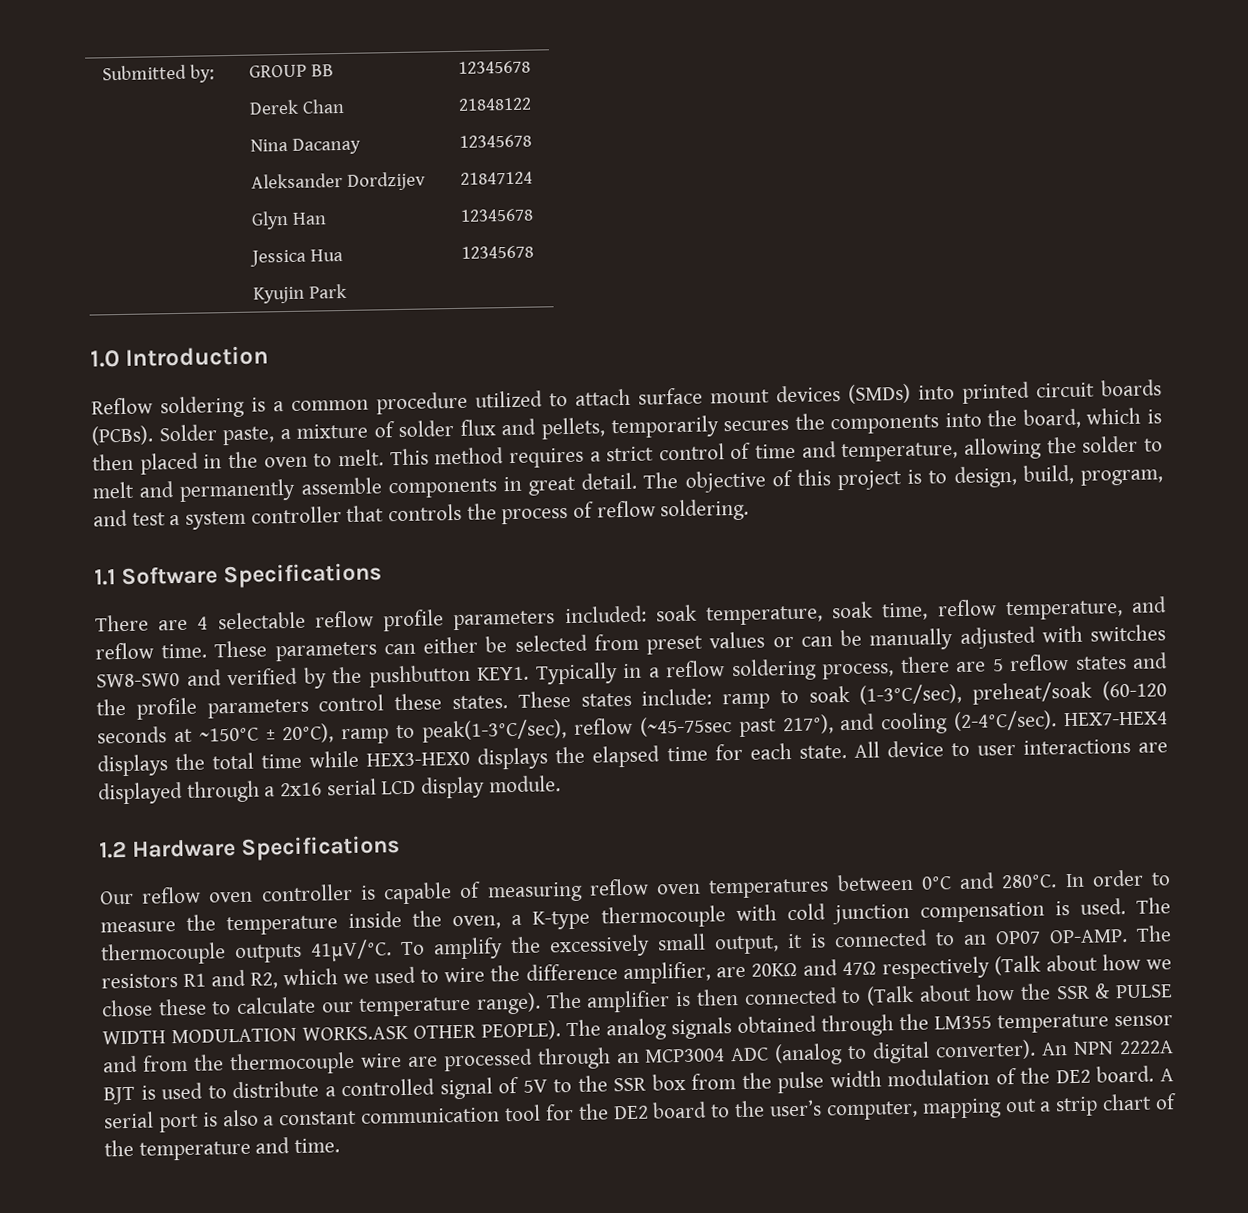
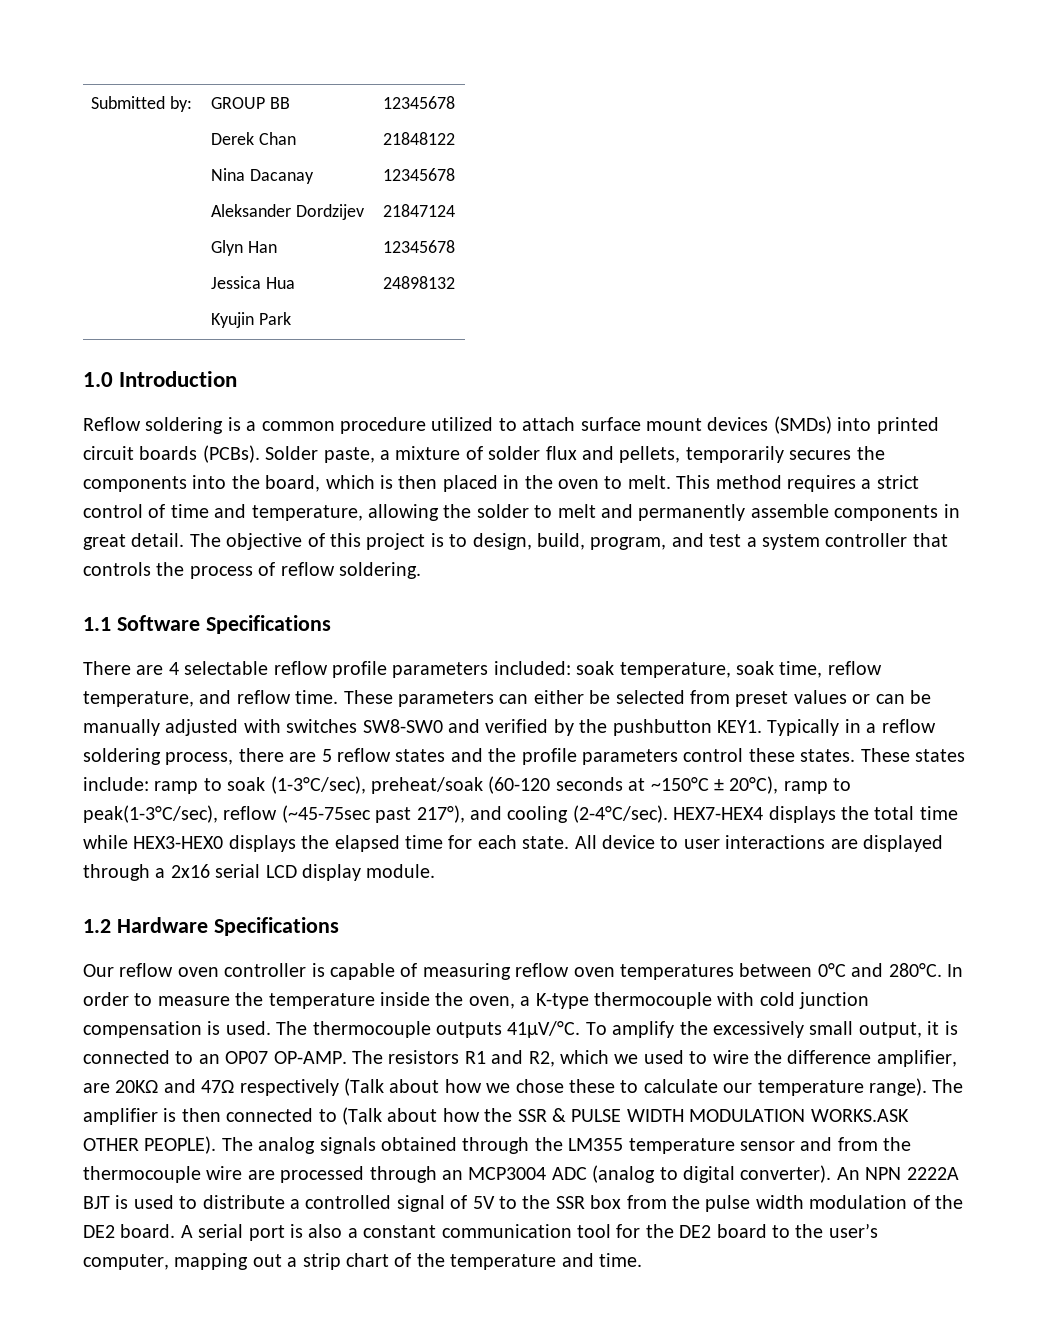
[460,245,534,259] 12345678 -> [383,276,456,289] 24898132

